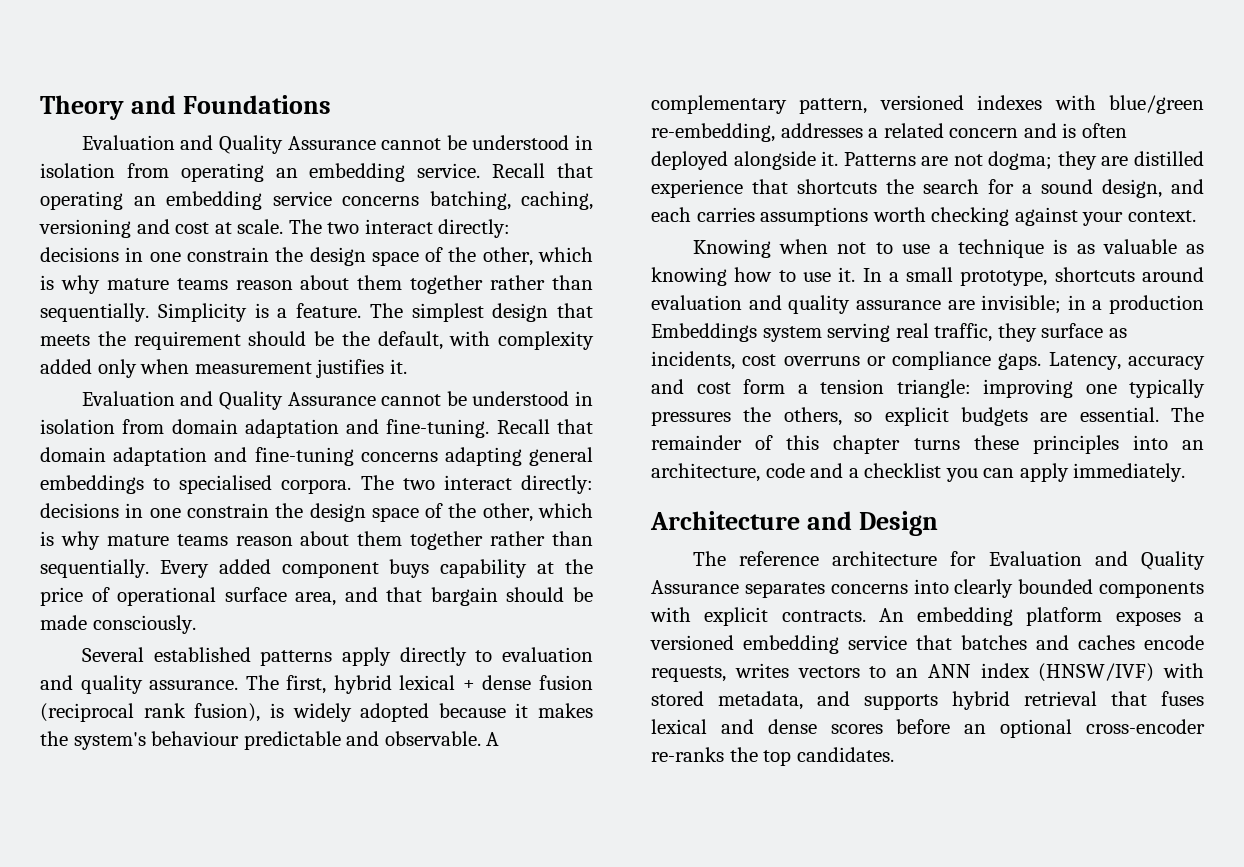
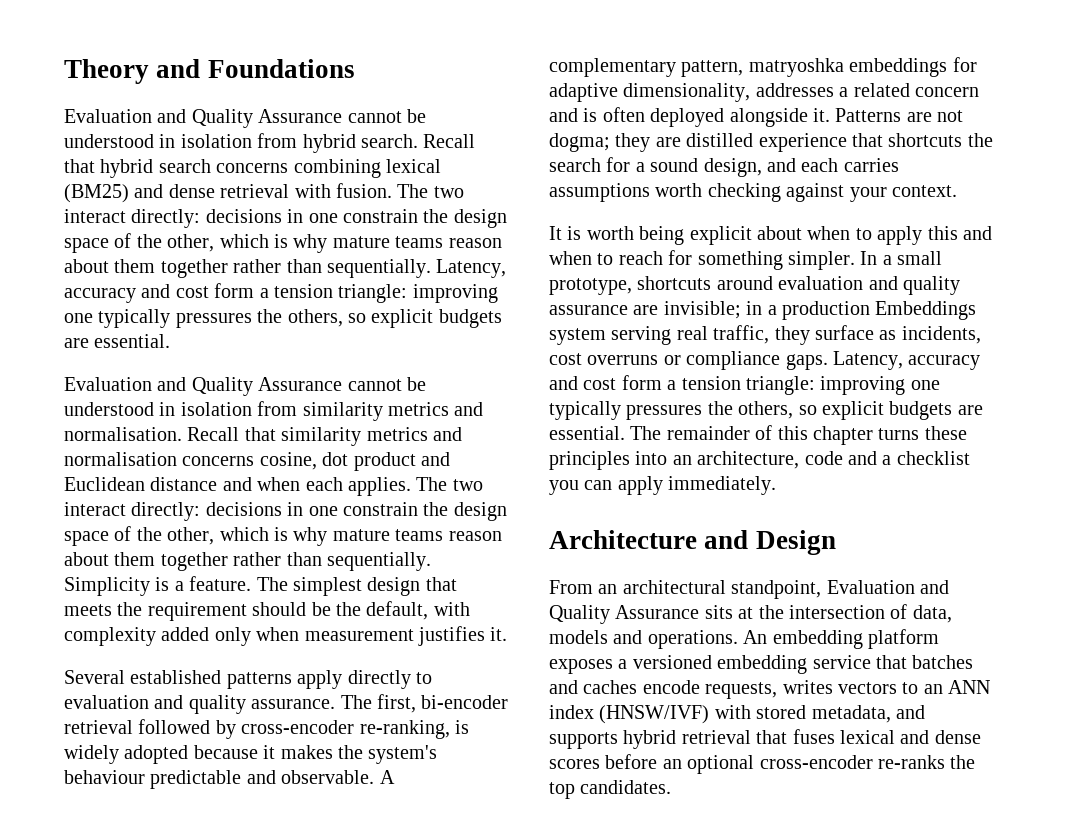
[180,163,593,182] [40,191,593,210] [39,219,284,238] operating an embedding service. Recall that operating an embedding service concerns batching, caching, versioning and cost at scale. -> [302,134,476,153] [64,159,441,178] [64,183,464,203] [64,209,507,228] [64,233,502,253] [64,259,507,278] [64,283,498,303] [64,309,502,328] [64,334,171,348] [64,377,426,396] [64,401,484,421] [64,427,462,446] [64,452,450,471] [64,477,411,496] hybrid search. Recall that hybrid search concerns combining lexical (BM25) and dense retrieval with fusion. The two interact directly: decisions in one constrain the design space of the other, which is why mature teams reason about them together rather than sequentially. Latency, accuracy and cost form a tension triangle: improving one typically pressures the others, so explicit budgets are essential. // Evaluation and Quality Assurance cannot be understood in isolation from similarity metrics and normalisation. Recall that similarity metrics and normalisation concerns cosine, dot product and Euclidean distance and when each applies.
[81,391,593,410] [40,419,593,438] [40,447,593,466] [40,475,594,494] [40,503,594,522] [40,531,594,550] [40,559,593,578] [40,587,593,606] [40,615,196,634] // Evaluation and Quality Assurance cannot be understood in isolation from domain adaptation and fine-tuning. Recall that domain adaptation and fine-tuning concerns adapting general embeddings to specialised corpora. The two interact directly: decisions in one constrain the design space of the other, which is why mature teams reason about them together rather than sequentially. Every added component buys capability at the price of operational surface area, and that bargain should be made consciously. -> (508, 634) none
[333,675,593,694] [40,703,261,722] hybrid lexical + dense fusion (reciprocal rank fusion), -> [421,695,509,709] [64,719,450,739] bi-encoder retrieval followed by cross-encoder re-ranking,
[879,95,1204,114] [651,123,775,142] versioned indexes with blue/green re-embedding, -> [748,57,977,77] [549,83,751,102] matryoshka embeddings for adaptive dimensionality,
[692,239,1205,258] [651,267,856,286] Knowing when not to use a technique is as valuable as knowing how to use it. -> [549,226,992,245] [549,250,855,270] It is worth being explicit about when to apply this and when to reach for something simpler.
[692,551,1205,570] [651,579,1204,598] [650,607,866,626] The reference architecture for Evaluation and Quality Assurance separates concerns into clearly bounded components with explicit contracts. -> [549,580,949,599] [549,604,952,624] [549,630,738,649] From an architectural standpoint, Evaluation and Quality Assurance sits at the intersection of data, models and operations.

